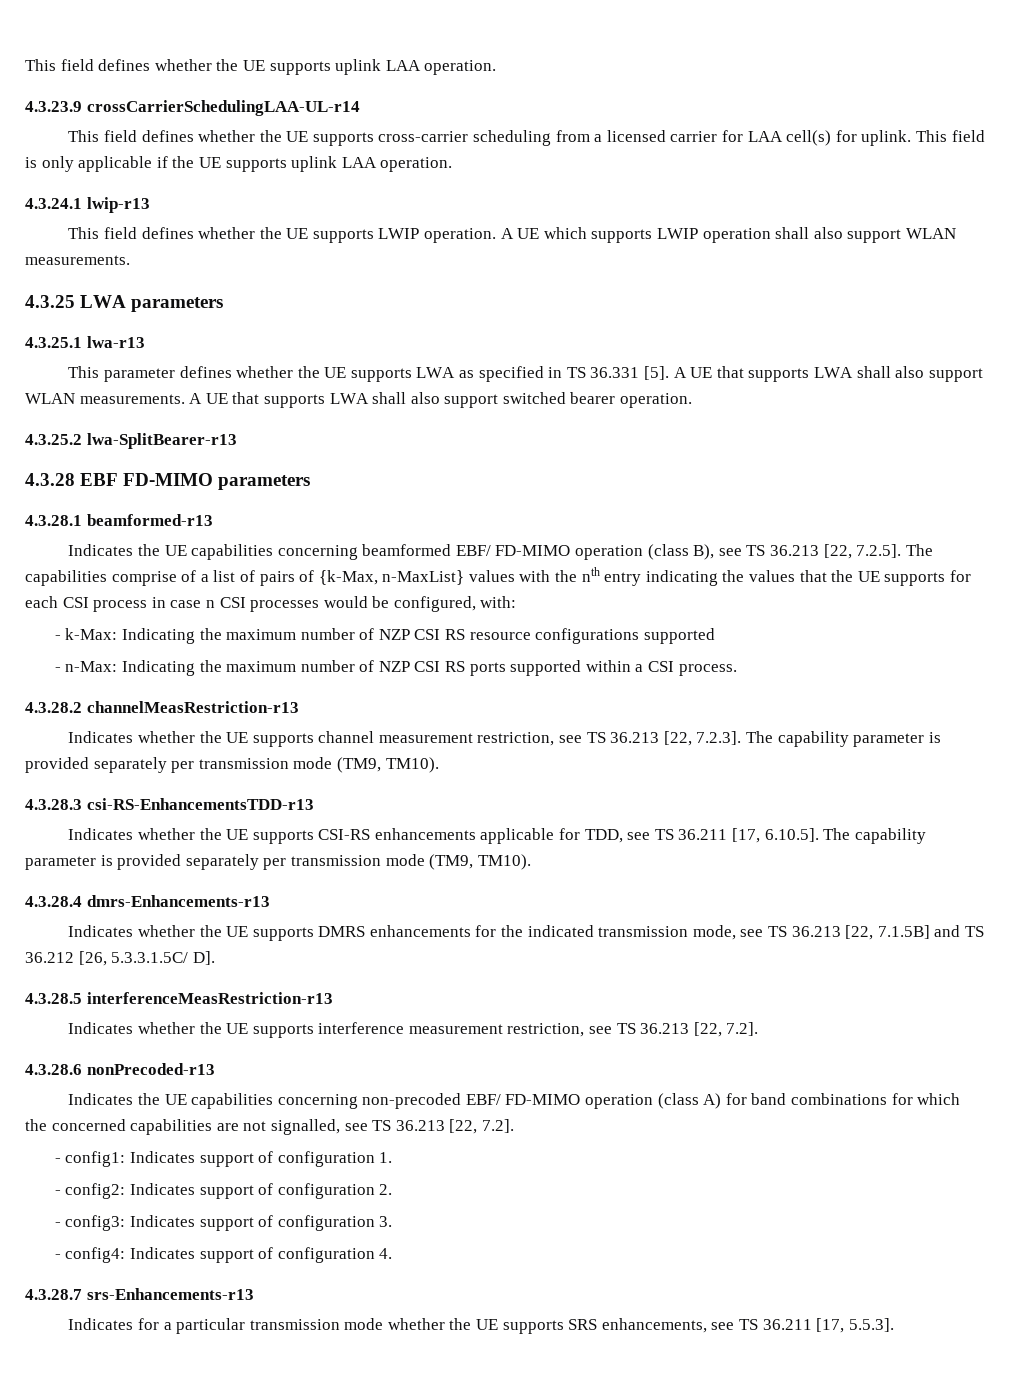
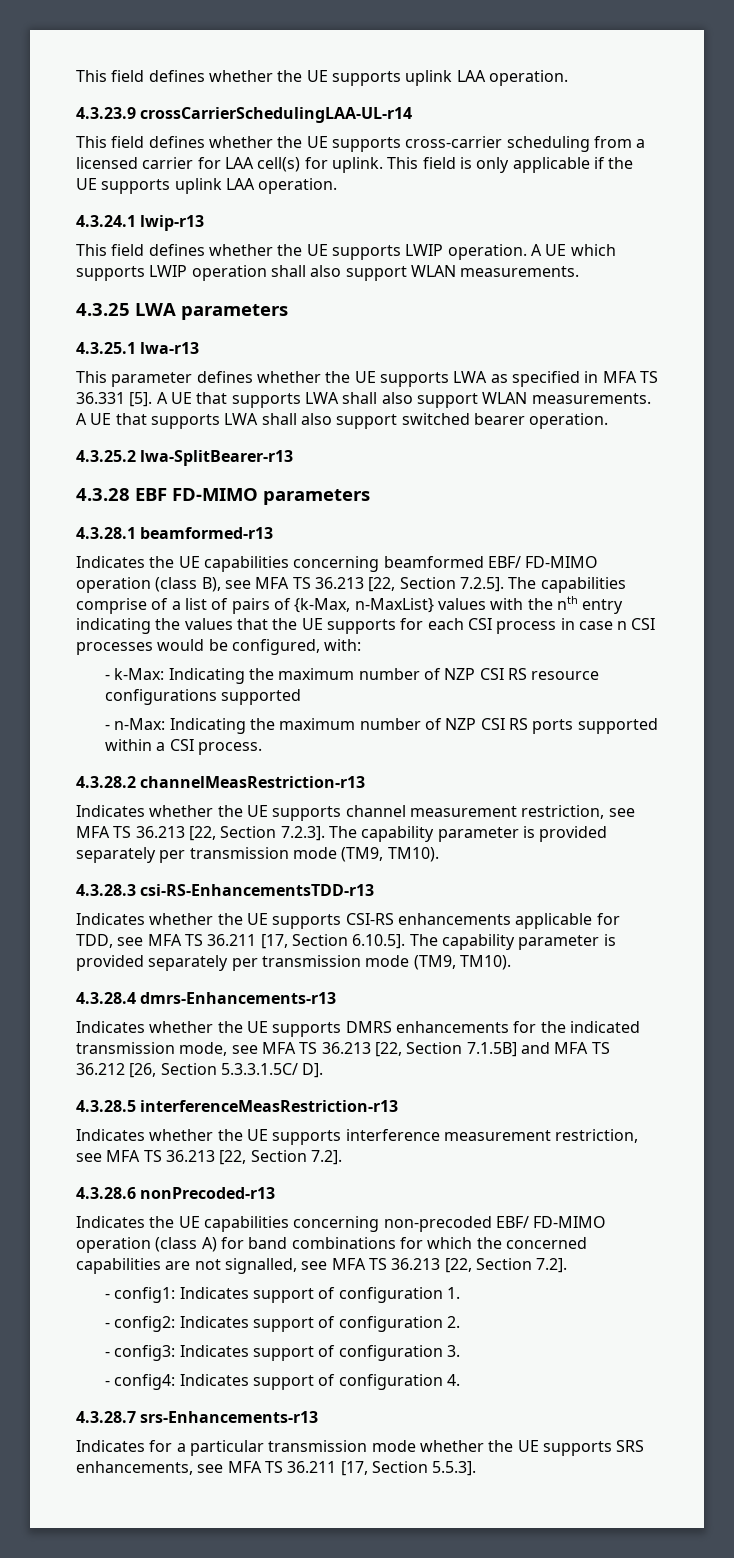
(563, 372) none -> [602,371,637,383] MFA
[746,544,852,559] TS 36.213 [22, -> [255,577,456,592] MFA TS 36.213 [22, Section
[586,731,692,746] TS 36.213 [22, -> [76,826,277,841] MFA TS 36.213 [22, Section
[654,828,761,843] TS 36.211 [17, -> [147,934,348,949] MFA TS 36.211 [17, Section
[768,925,874,940] TS 36.213 [22, -> [261,1042,463,1057] MFA TS 36.213 [22, Section
(961, 931) none -> [554,1042,589,1054] MFA
(107, 958) none -> [160,1063,217,1075] Section
[616,1022,722,1037] TS 36.213 [22, -> [106,1150,307,1165] MFA TS 36.213 [22, Section
[372,1119,478,1134] TS 36.213 [22, -> [331,1258,532,1273] MFA TS 36.213 [22, Section
[739,1318,845,1333] TS 36.211 [17, -> [227,1461,428,1476] MFA TS 36.211 [17, Section

